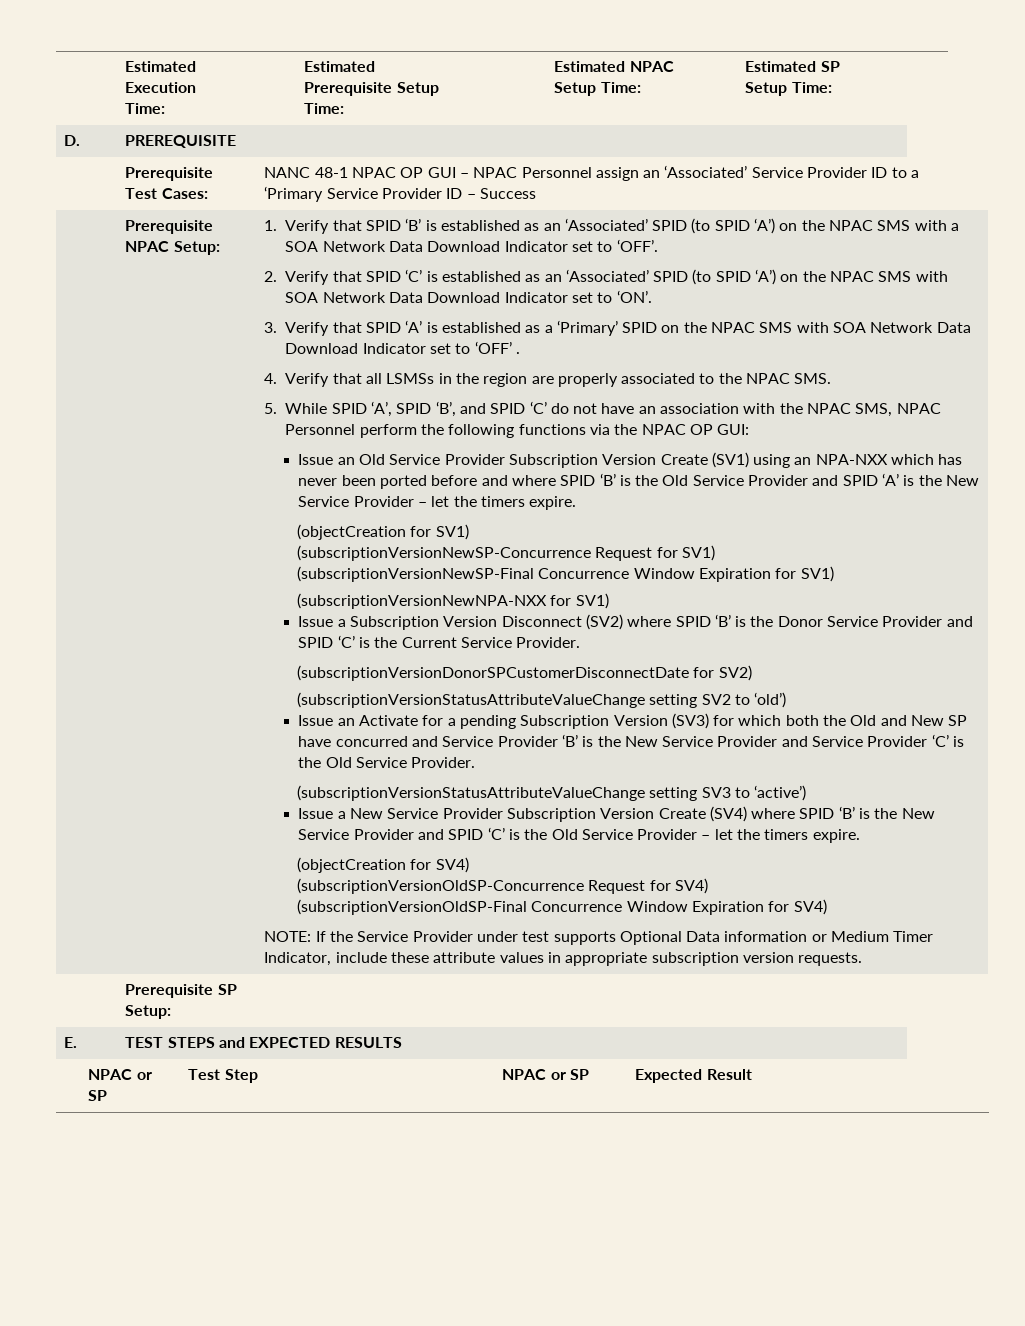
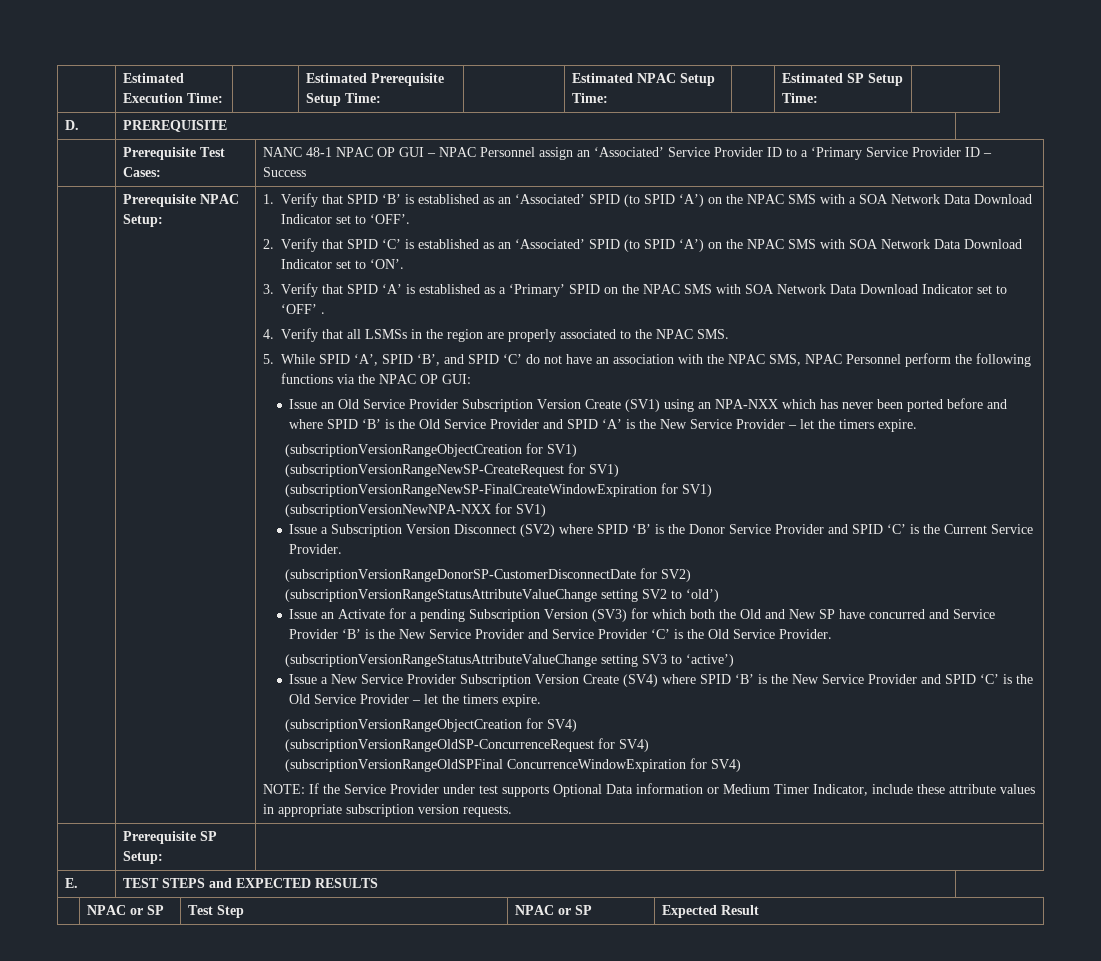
[297,524,469,540] [297,545,716,561] [297,566,772,582] (objectCreation for SV1) // (subscriptionVersionNewSP-Concurrence Request for SV1) // (subscriptionVersionNewSP-Final Concurrence Window Expiration -> [284,443,577,457] [284,463,619,477] [284,484,657,497] (subscriptionVersionRangeObjectCreation for SV1) // (subscriptionVersionRangeNewSP-CreateRequest for SV1) // (subscriptionVersionRangeNewSP-FinalCreateWindowExpiration
[297,665,690,681] (subscriptionVersionDonorSPCustomerDisconnectDate -> [284,569,636,582] (subscriptionVersionRangeDonorSP-CustomerDisconnectDate
[297,692,646,708] (subscriptionVersionStatusAttributeValueChange -> [284,589,597,602] (subscriptionVersionRangeStatusAttributeValueChange
[297,785,646,801] (subscriptionVersionStatusAttributeValueChange -> [284,654,597,667] (subscriptionVersionRangeStatusAttributeValueChange
[297,857,469,873] [297,878,709,894] [297,899,765,915] (objectCreation for SV4) // (subscriptionVersionOldSP-Concurrence Request for SV4) // (subscriptionVersionOldSP-Final Concurrence Window Expiration -> [284,718,577,732] [284,738,649,752] [284,759,686,772] (subscriptionVersionRangeObjectCreation for SV4) // (subscriptionVersionRangeOldSP-ConcurrenceRequest for SV4) // (subscriptionVersionRangeOldSPFinal ConcurrenceWindowExpiration

